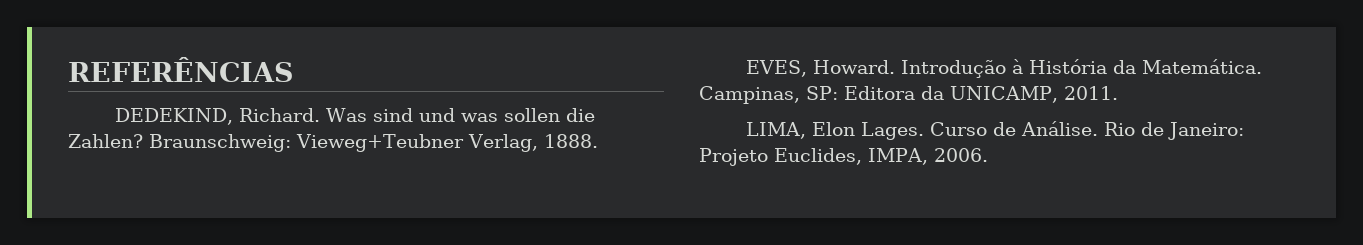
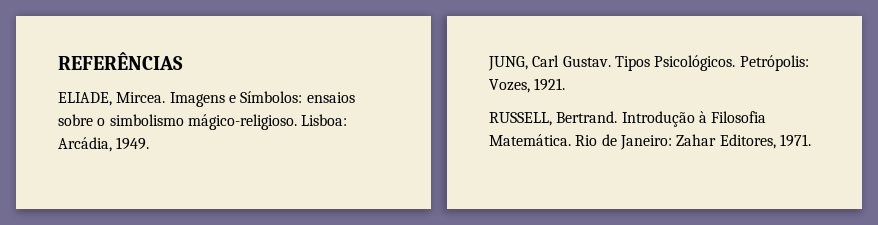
[114,108,595,125] [68,134,598,152] [745,59,1262,78] [699,86,1118,104] [745,121,1244,140] [699,148,988,166] DEDEKIND, Richard. Was sind und was sollen die Zahlen? Braunschweig: Vieweg+Teubner Verlag, 1888. // EVES, Howard. Introdução à História da Matemática. Campinas, SP: Editora da UNICAMP, 2011. // LIMA, Elon Lages. Curso de Análise. Rio de Janeiro: Projeto Euclides, IMPA, 2006. -> [58,91,355,107] [58,114,348,130] [58,137,150,152] [488,55,809,71] [489,78,566,93] [489,111,767,127] [489,134,811,150] ELIADE, Mircea. Imagens e Símbolos: ensaios sobre o simbolismo mágico-religioso. Lisboa: Arcádia, 1949. // JUNG, Carl Gustav. Tipos Psicológicos. Petrópolis: Vozes, 1921. // RUSSELL, Bertrand. Introdução à Filosofia Matemática. Rio de Janeiro: Zahar Editores, 1971.

